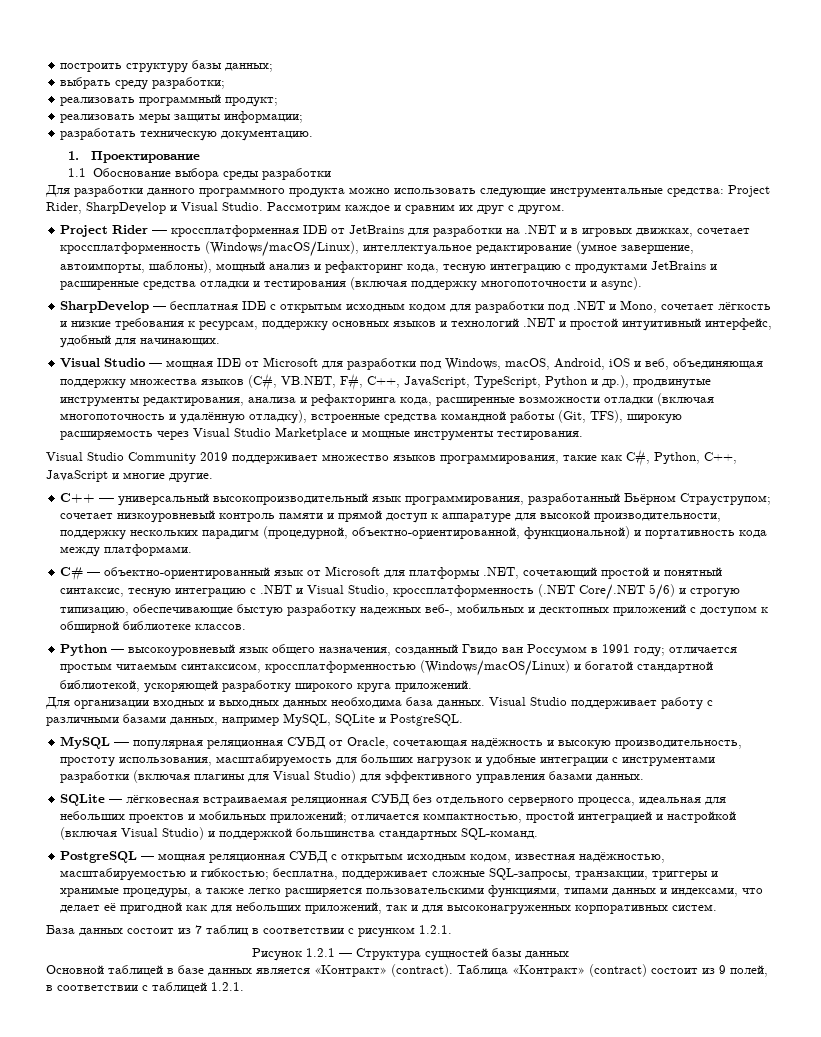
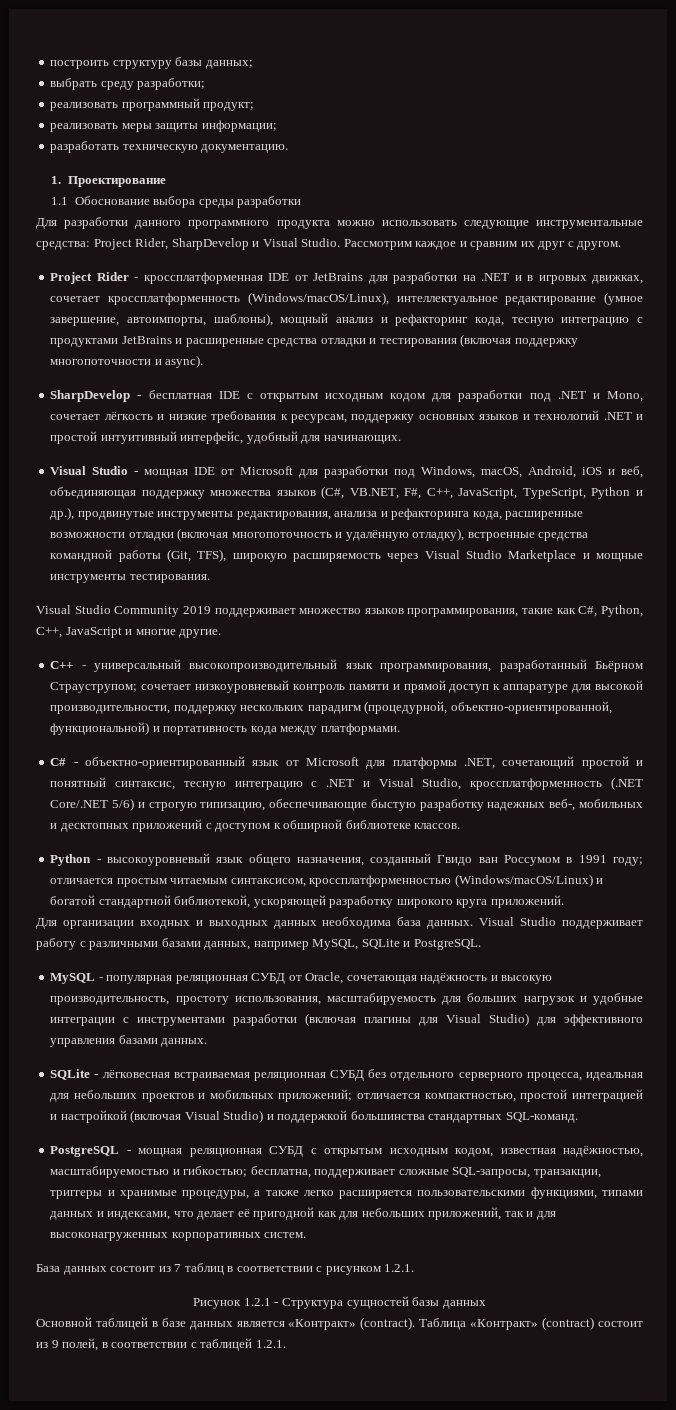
[152,230,168,234] — -> [134,277,139,281] -
[153,306,167,310] — -> [137,395,142,399] -
[149,363,163,367] — -> [134,471,139,475] -
[99,498,115,502] — -> [81,665,86,669] -
[87,572,101,576] — -> [73,762,78,766] -
[111,649,125,653] — -> [96,859,101,863] -
[114,742,130,746] — -> [98,977,103,981] -
[109,799,123,803] — -> [94,1074,99,1078] -
[141,856,155,860] — -> [126,1150,131,1154] -
[339,953,352,957] — -> [274,1302,279,1306] -

